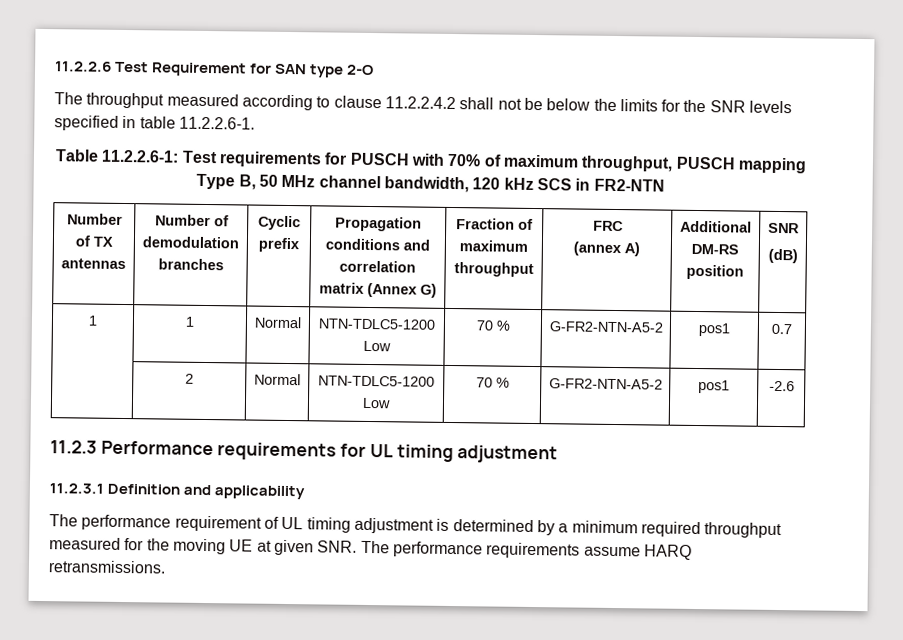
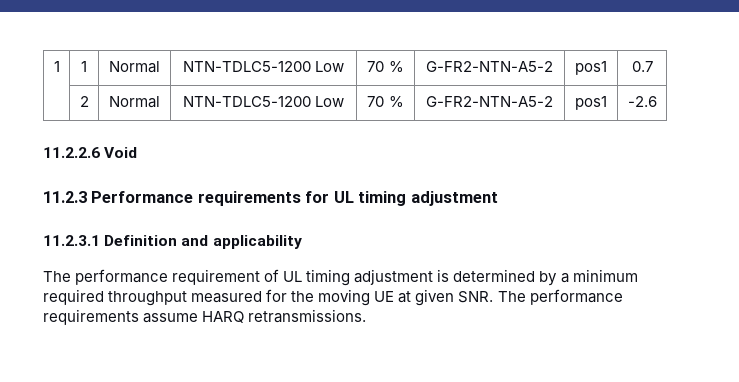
[55,61,375,78] [54,92,793,114] [54,115,255,131] [55,149,807,174] [196,173,665,193] [66,213,123,225] [74,235,113,247] [61,258,126,270] [154,214,229,227] [142,236,239,249] [157,258,224,271] [258,215,301,231] [258,237,299,253] [335,216,422,232] [325,238,430,251] [339,260,416,273] [318,282,437,298] [456,218,533,230] [459,240,528,252] [453,262,534,277] [592,220,624,232] [573,241,640,257] [680,220,752,233] [691,243,739,255] [686,264,744,280] [768,222,800,234] [767,248,798,264] 11.2.2.6 Test Requirement for SAN type 2-O // The throughput measured according to clause 11.2.2.4.2 shall not be below the limits for the SNR levels specified in table 11.2.2.6-1. // Table 11.2.2.6-1: Test requirements for PUSCH with 70% of maximum throughput, PUSCH mapping Type B, 50 MHz channel bandwidth, 120 kHz SCS in FR2-NTN // Number of TX antennas | Number of demodulation branches | Cyclic prefix | Propagation conditions and correlation matrix (Annex G) | Fraction of maximum throughput | FRC // (annex A) | Additional DM-RS position | SNR // (dB) // -> (53, 66) none
(795, 386) none -> [43,147,138,158] // 11.2.2.6 Void

